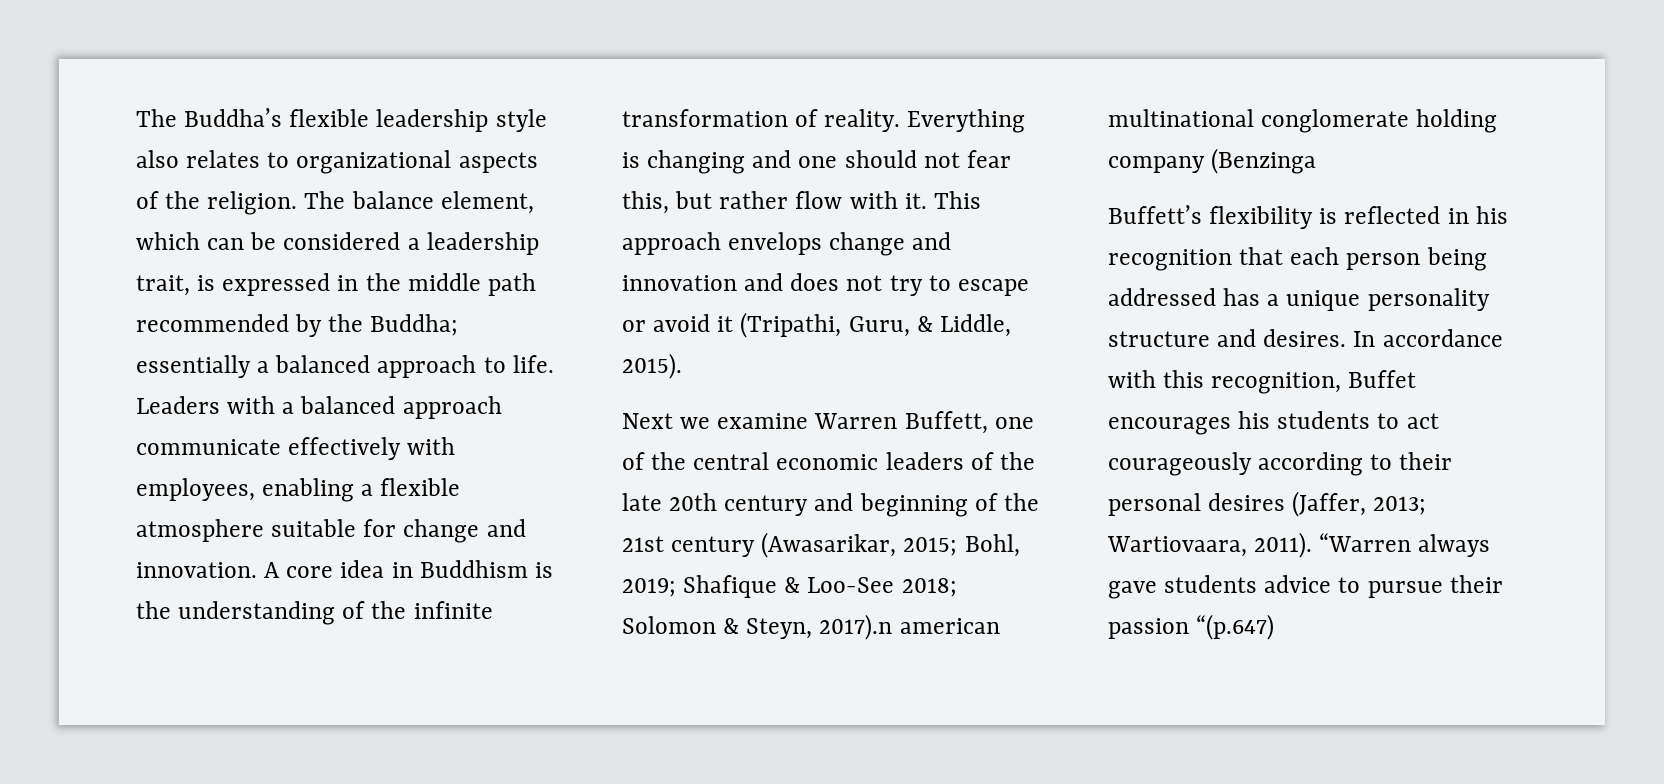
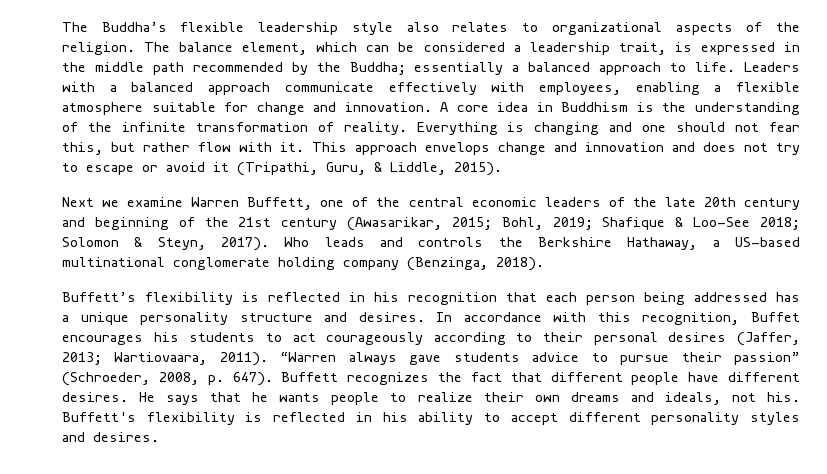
[819,614,1000,640] 2017).n american -> [221,237,801,251] 2017). Who leads and controls the Berkshire Hathaway, a US-based
[1211,148,1317,174] (Benzinga -> [407,257,544,271] (Benzinga, 2018).
[1108,614,1275,640] passion “(p.647) -> [734,352,800,365] [62,372,801,386] [62,392,801,405] [62,412,801,425] [62,432,159,442] passion” (Schroeder, 2008, p. 647). Buffett recognizes the fact that different people have different desires. He says that he wants people to realize their own dreams and ideals, not his. Buffett's flexibility is reflected in his ability to accept different personality styles and desires.

